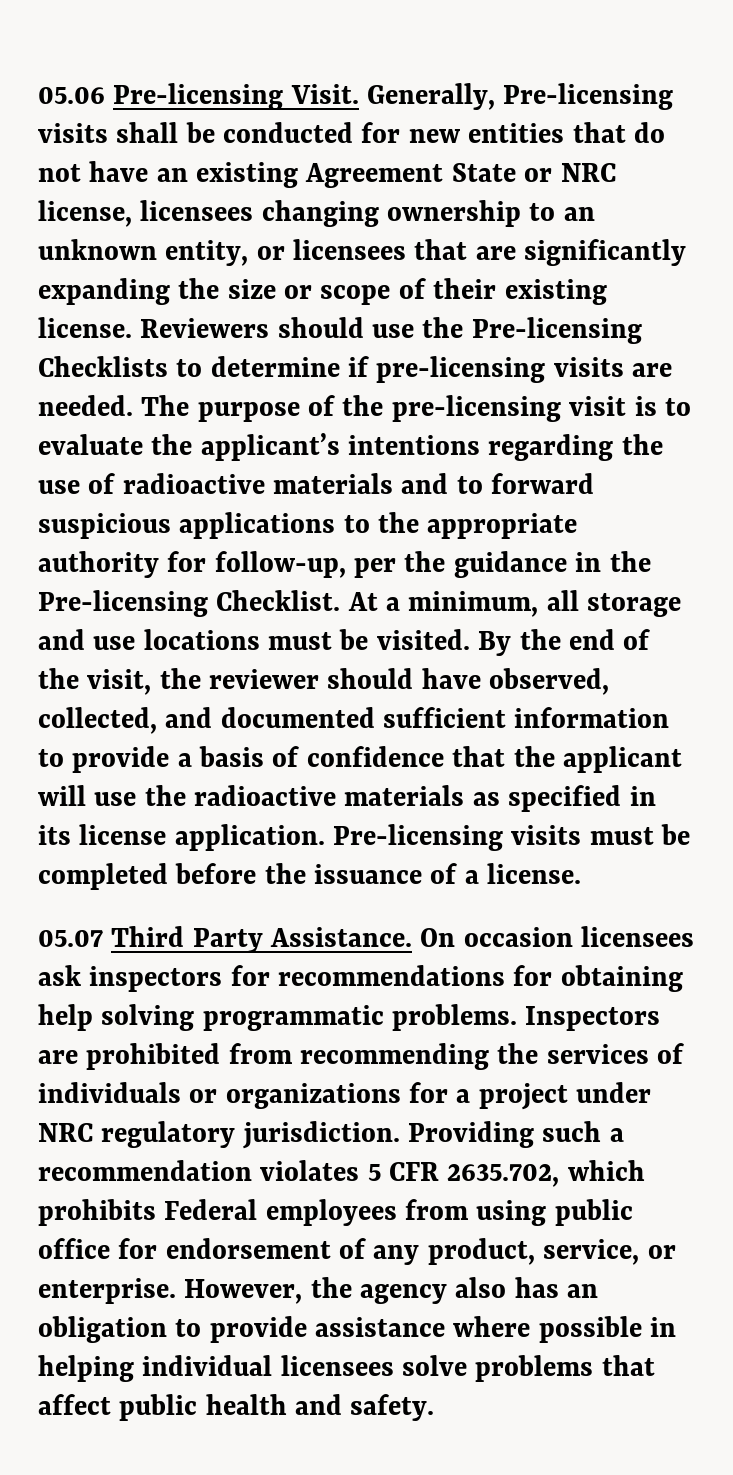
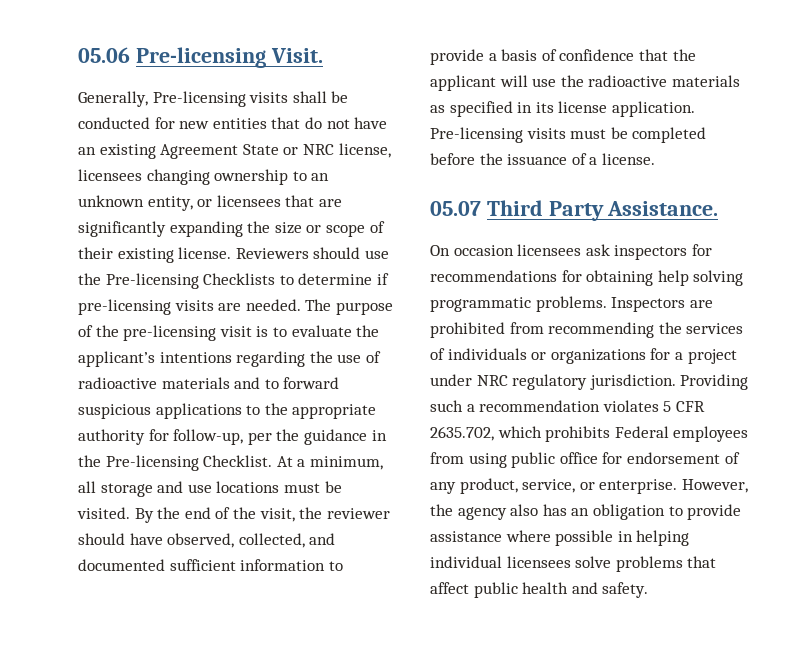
(359, 94) none -> (323, 55) //
(413, 937) none -> (719, 208) //

